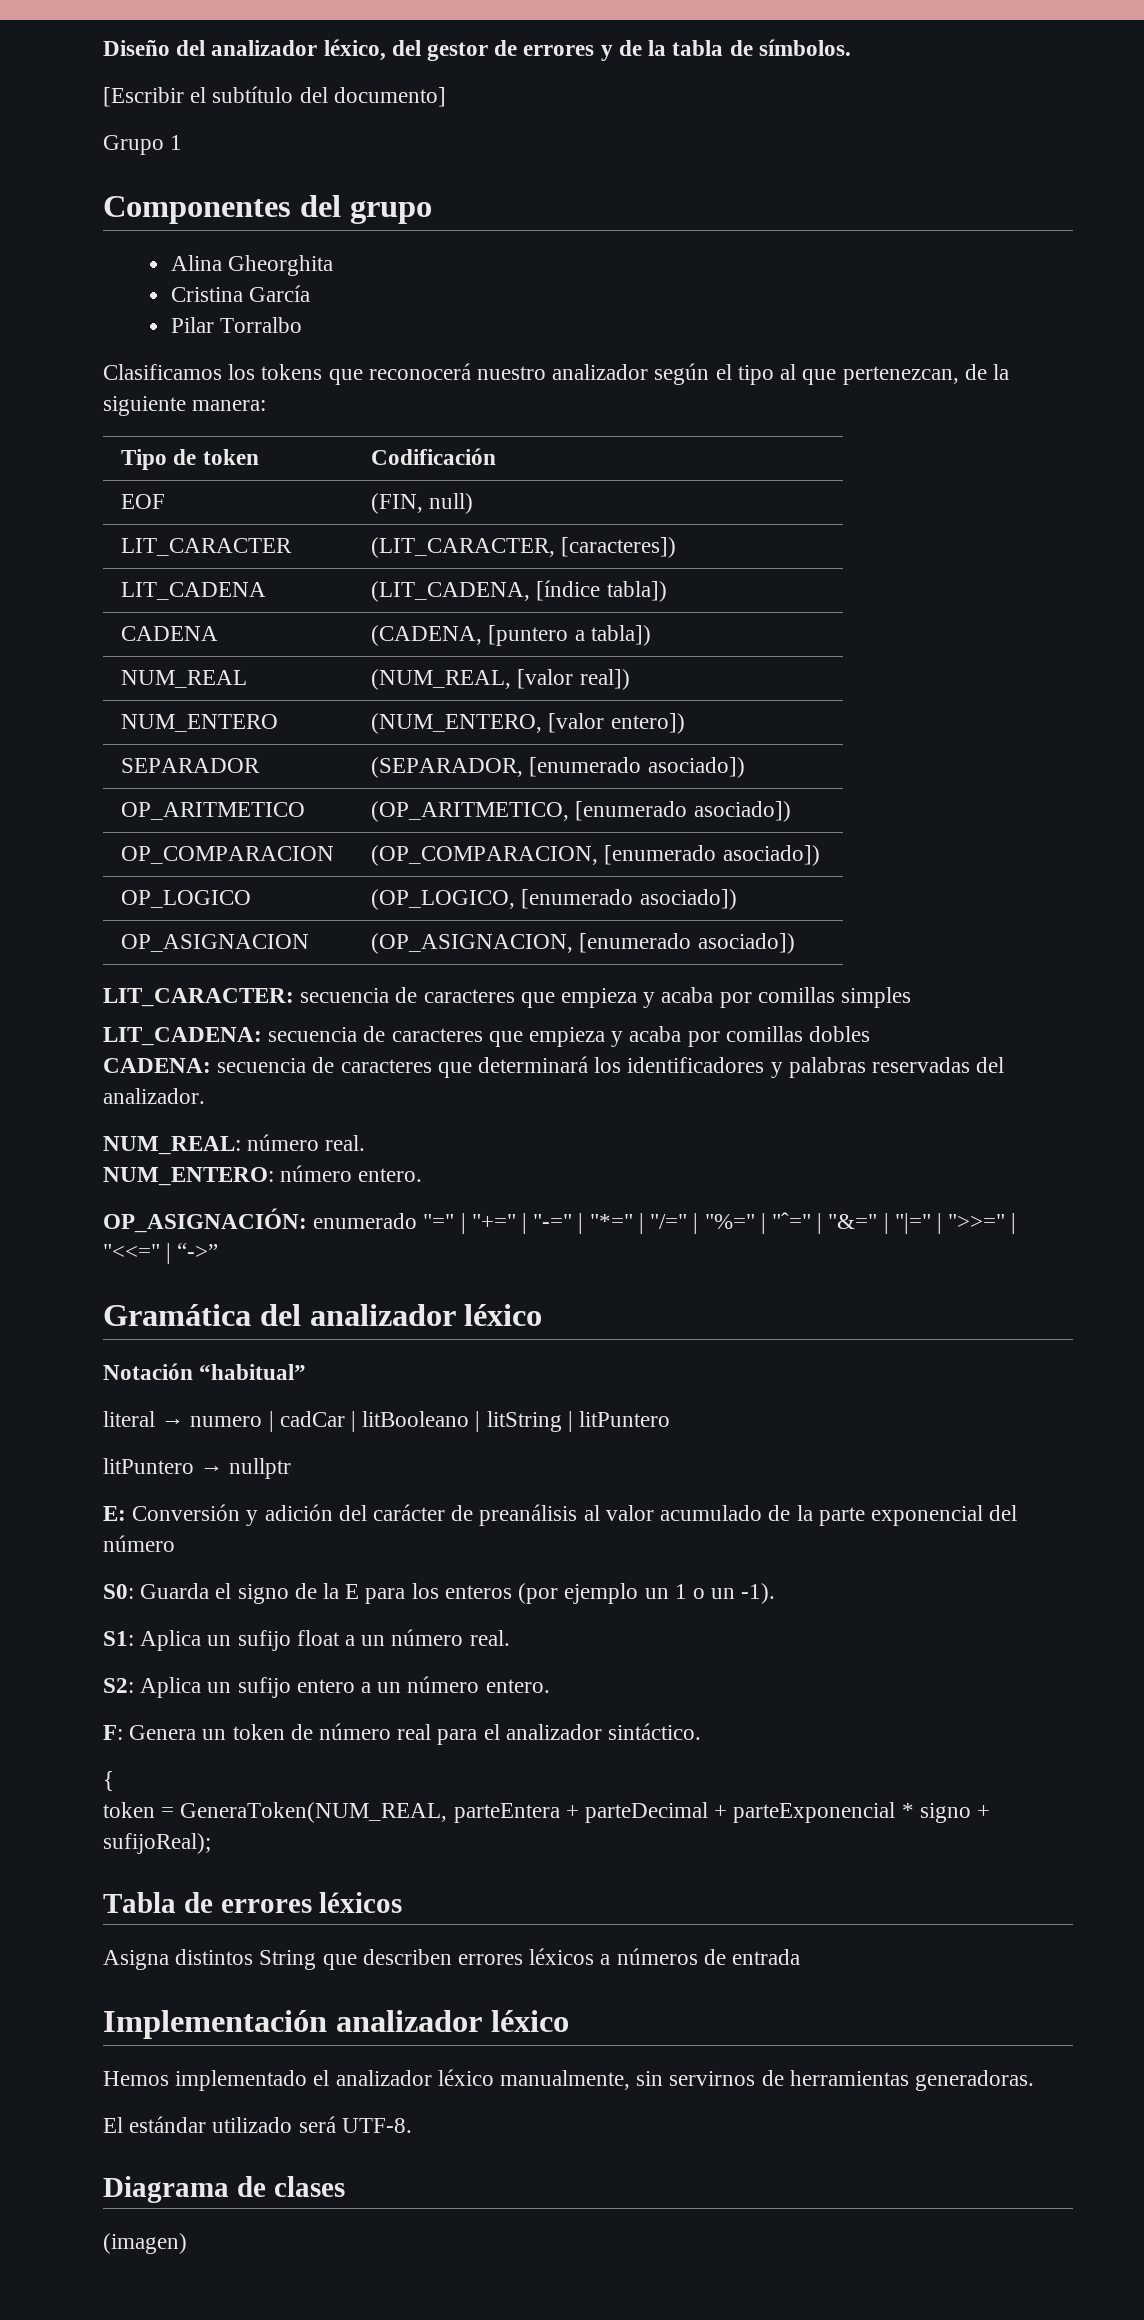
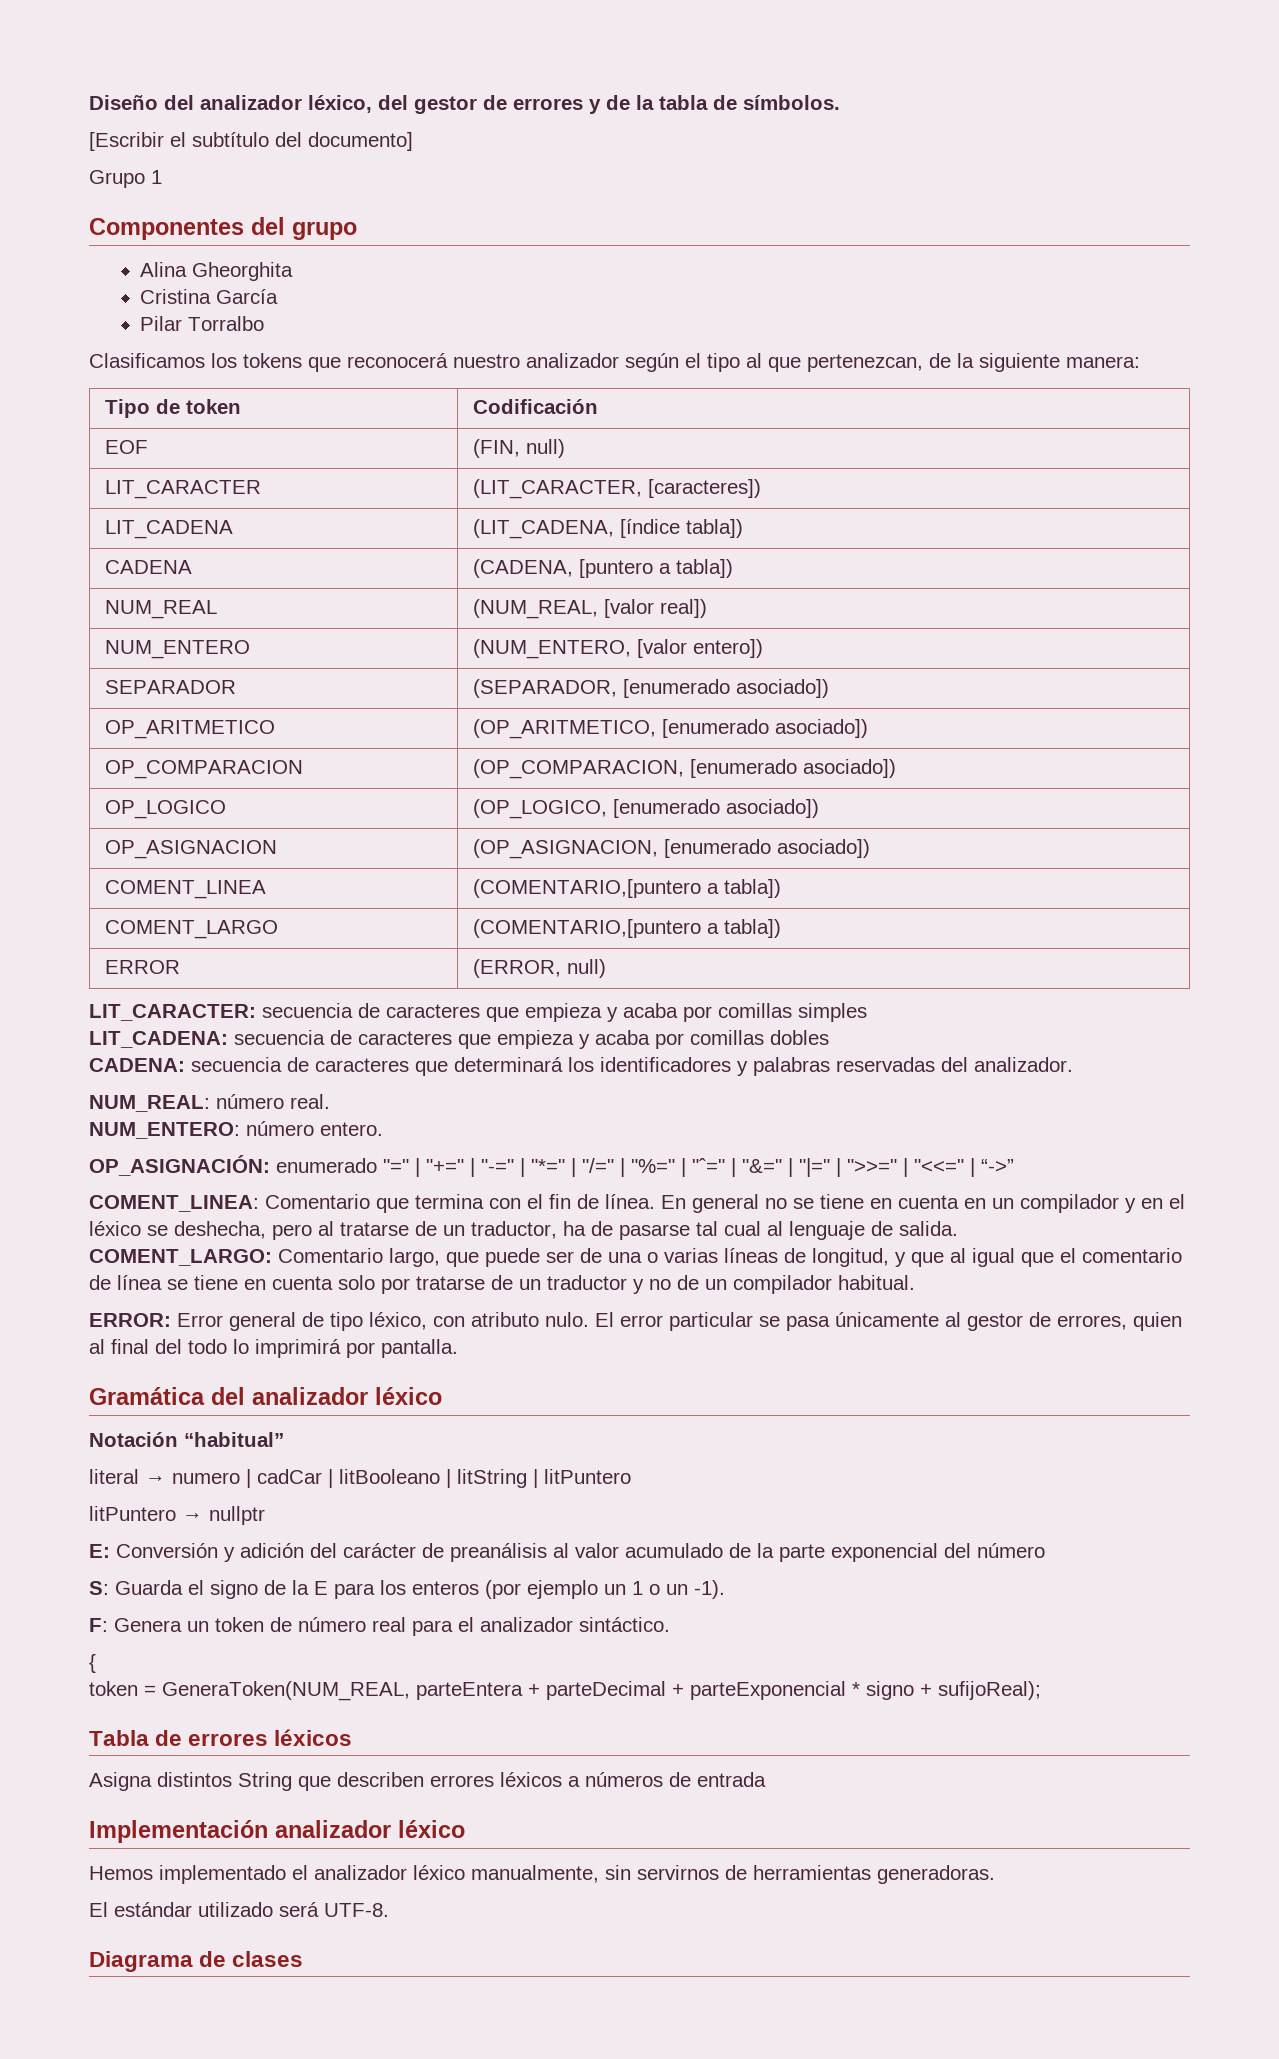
(795, 943) none -> [104,880,266,899] [472,879,781,898] [104,920,278,939] [472,919,781,938] [104,960,180,974] [472,959,606,978] // COMENT_LINEA | (COMENTARIO,[puntero a tabla]) // COMENT_LARGO | (COMENTARIO,[puntero a tabla]) // ERROR | (ERROR, null)
(219, 1251) none -> [89,1194,1185,1213] [89,1221,958,1240] [89,1248,1182,1267] [89,1275,915,1294] [89,1312,1182,1331] [89,1339,458,1358] // COMENT_LINEA: Comentario que termina con el fin de línea. En general no se tiene en cuenta en un compilador y en el léxico se deshecha, pero al tratarse de un traductor, ha de pasarse tal cual al lenguaje de salida. // COMENT_LARGO: Comentario largo, que puede ser de una o varias líneas de longitud, y que al igual que el comentario de línea se tiene en cuenta solo por tratarse de un traductor y no de un compilador habitual. // ERROR: Error general de tipo léxico, con atributo nulo. El error particular se pasa únicamente al gestor de errores, quien al final del todo lo imprimirá por pantalla.
[103,1584,134,1599] S0: -> [89,1581,109,1595] S:
[103,1629,510,1651] [103,1676,550,1698] // S1: Aplica un sufijo float a un número real. // S2: Aplica un sufijo entero a un número entero. -> (725, 1589) none
[103,2233,187,2254] // (imagen) -> (304, 1959) none

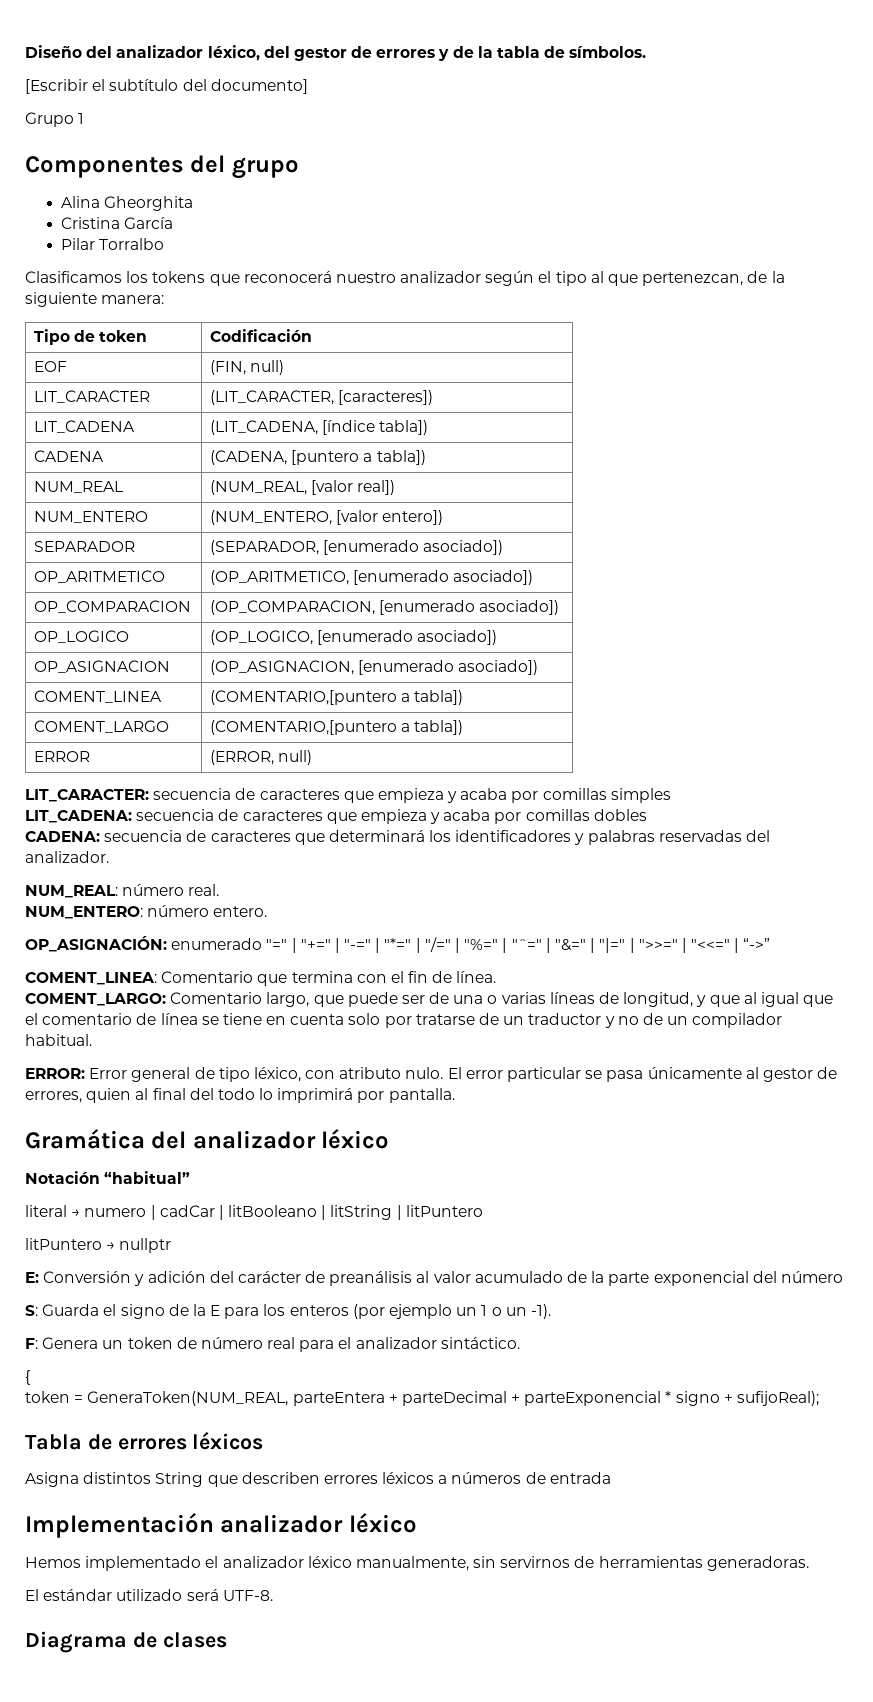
[661,1194,1185,1213] [89,1221,958,1240] En general no se tiene en cuenta en un compilador y en el léxico se deshecha, pero al tratarse de un traductor, ha de pasarse tal cual al lenguaje de salida. -> (497, 977) none

